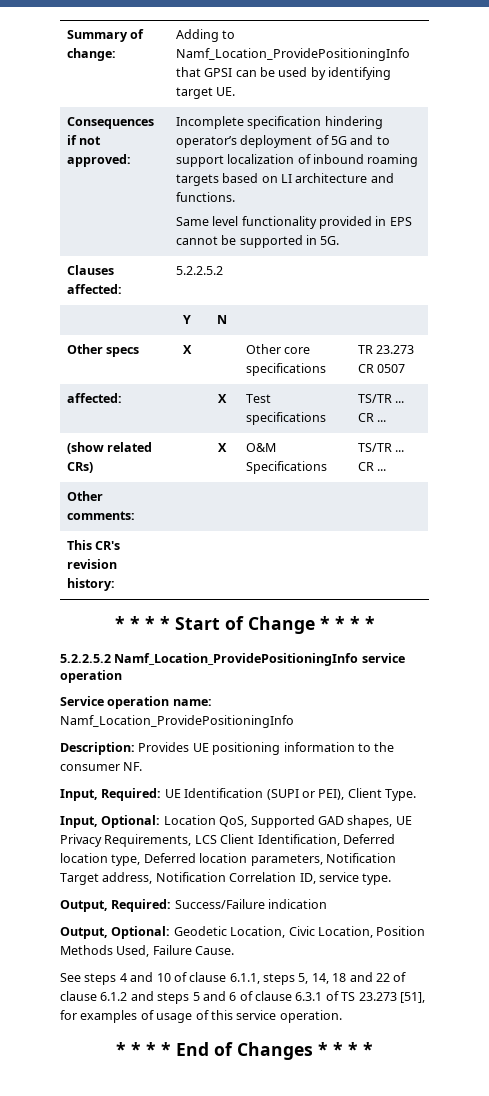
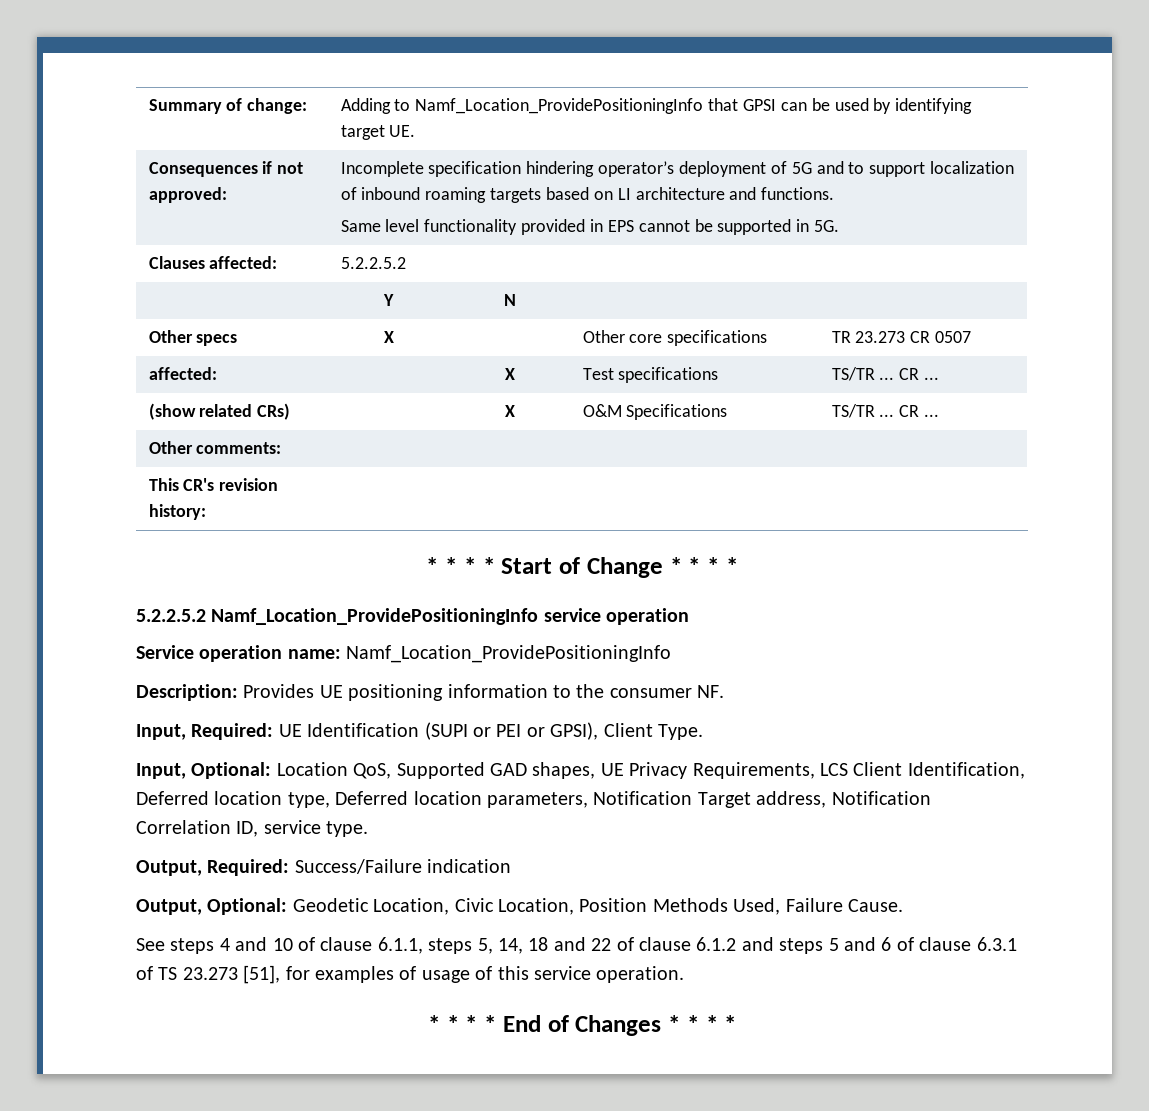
[318,789,345,800] PEI), -> [496,722,599,740] PEI or GPSI),

